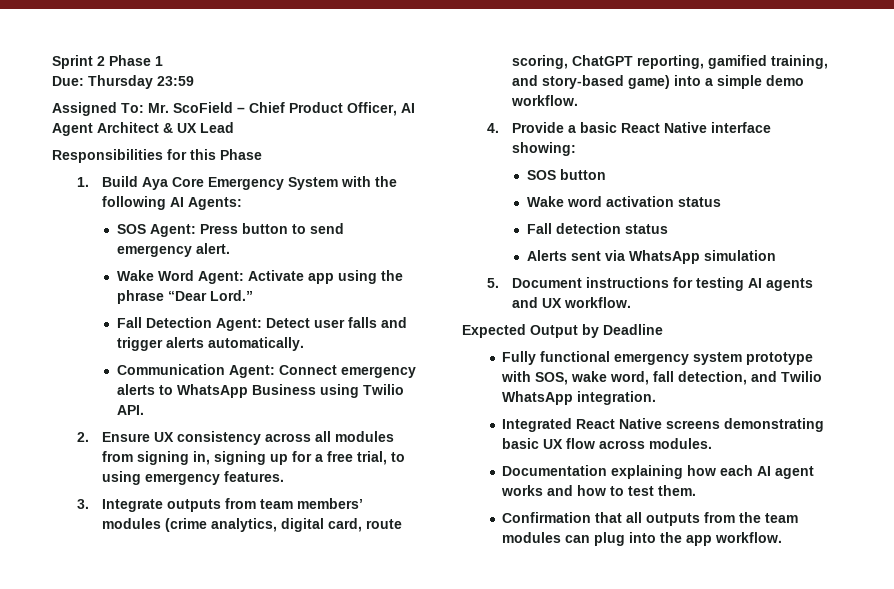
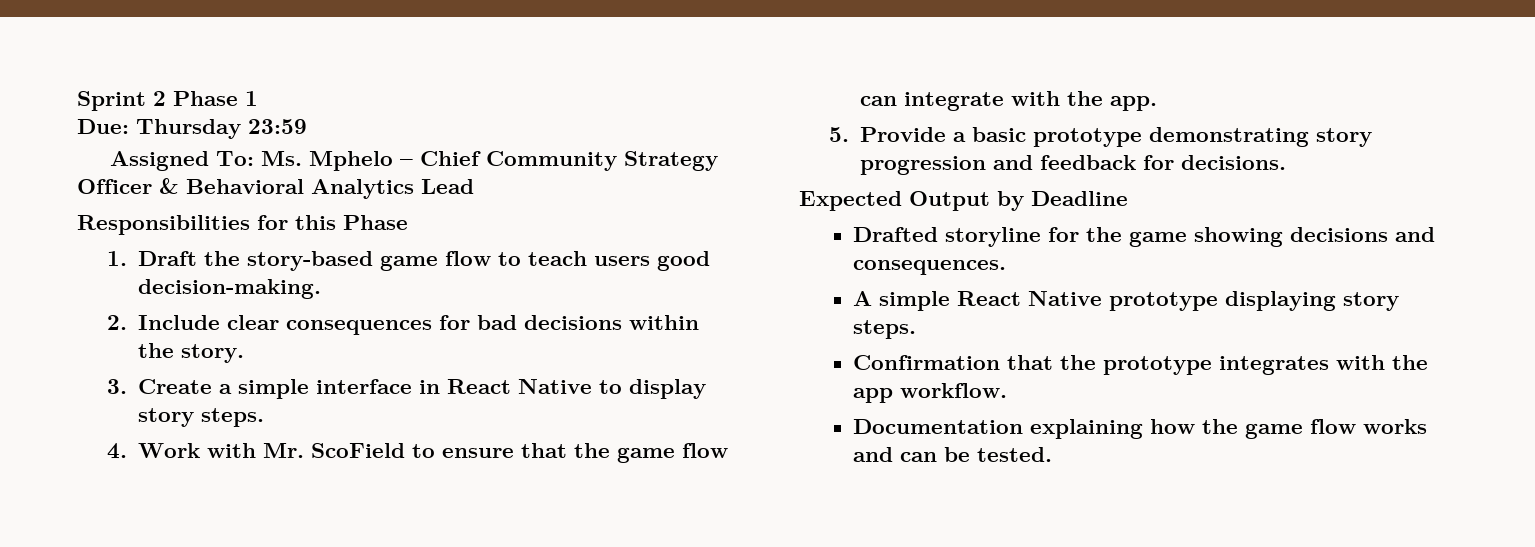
[148,102,415,116] [52,122,197,136] Mr. ScoField – Chief Product Officer, AI Agent Architect & UX -> [260,151,718,171] [77,178,414,199] Ms. Mphelo – Chief Community Strategy Officer & Behavioral Analytics
[101,176,397,190] [101,196,242,210] [117,223,345,237] [117,243,231,257] [117,270,404,284] [117,290,254,304] [117,317,408,331] [117,337,305,351] [117,364,417,378] [117,384,405,398] [117,405,145,415] [76,431,394,445] [101,451,405,465] [101,471,284,485] [76,498,363,512] [101,518,402,532] [511,55,828,69] [511,75,804,89] [510,95,578,106] [486,122,771,133] [511,142,576,156] [527,169,607,180] [527,196,722,207] [527,223,669,234] [527,250,777,264] [486,277,813,291] [511,297,631,308] [462,324,663,338] [502,351,814,365] [501,371,823,385] [502,391,657,405] [502,418,825,432] [502,438,713,449] [502,465,815,479] [501,485,697,496] [502,512,799,526] [502,532,783,546] Build Aya Core Emergency System with the following AI Agents: // SOS Agent: Press button to send emergency alert. // Wake Word Agent: Activate app using the phrase “Dear Lord.” // Fall Detection Agent: Detect user falls and trigger alerts automatically. // Communication Agent: Connect emergency alerts to WhatsApp Business using Twilio API. // 2. Ensure UX consistency across all modules from signing in, signing up for a free trial, to using emergency features. // 3. Integrate outputs from team members’ modules (crime analytics, digital card, route scoring, ChatGPT reporting, gamified training, and story-based game) into a simple demo workflow. // 4. Provide a basic React Native interface showing: // SOS button // Wake word activation status // Fall detection status // Alerts sent via WhatsApp simulation // 5. Document instructions for testing AI agents and UX workflow. // Expected Output by Deadline // Fully functional emergency system prototype with SOS, wake word, fall detection, and Twilio WhatsApp integration. // Integrated React Native screens demonstrating basic UX flow across modules. // Documentation explaining how each AI agent works and how to test them. // Confirmation that all outputs from the team modules can plug into the app workflow. -> [138,251,711,271] [138,279,322,299] [107,315,700,335] [138,343,245,363] [107,379,707,399] [138,408,265,427] [107,443,729,463] [860,91,1158,111] [829,127,1373,147] [860,155,1287,175] [799,191,1128,211] [853,227,1436,247] [853,260,1007,275] [853,291,1400,311] [853,320,917,339] [853,355,1429,375] [853,383,1008,403] [853,419,1428,439] [853,447,1053,462] Draft the story-based game flow to teach users good decision-making. // 2. Include clear consequences for bad decisions within the story. // 3. Create a simple interface in React Native to display story steps. // 4. Work with Mr. ScoField to ensure that the game flow can integrate with the app. // 5. Provide a basic prototype demonstrating story progression and feedback for decisions. // Expected Output by Deadline // Drafted storyline for the game showing decisions and consequences. // A simple React Native prototype displaying story steps. // Confirmation that the prototype integrates with the app workflow. // Documentation explaining how the game flow works and can be tested.

